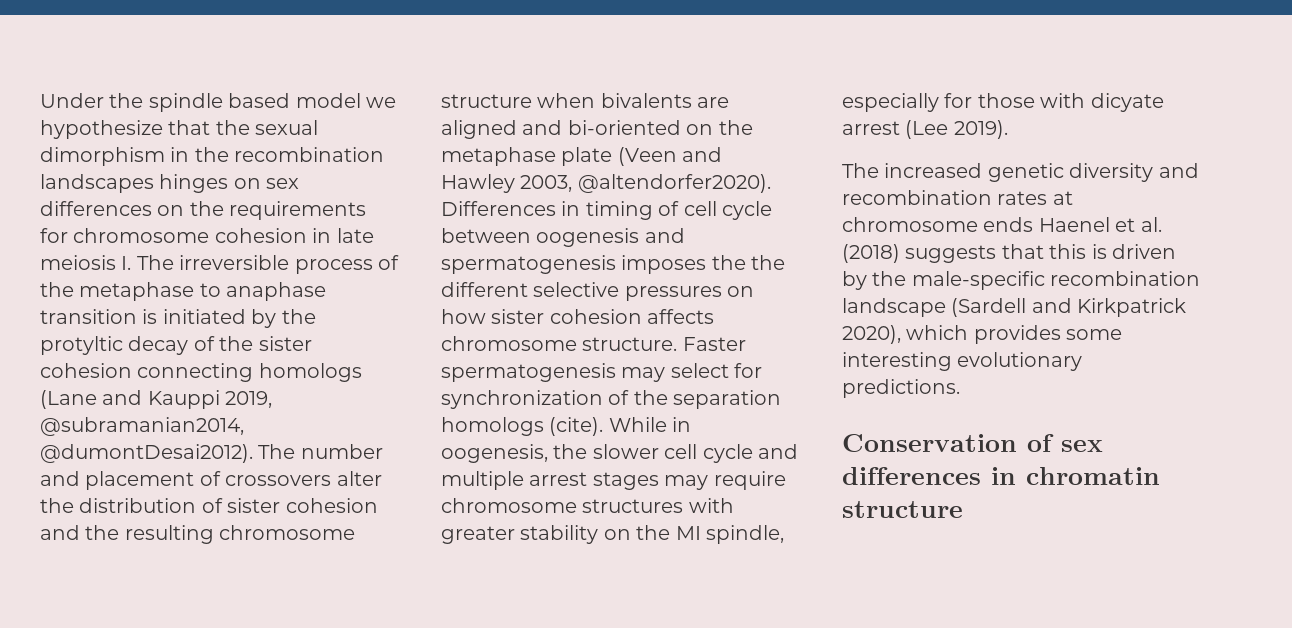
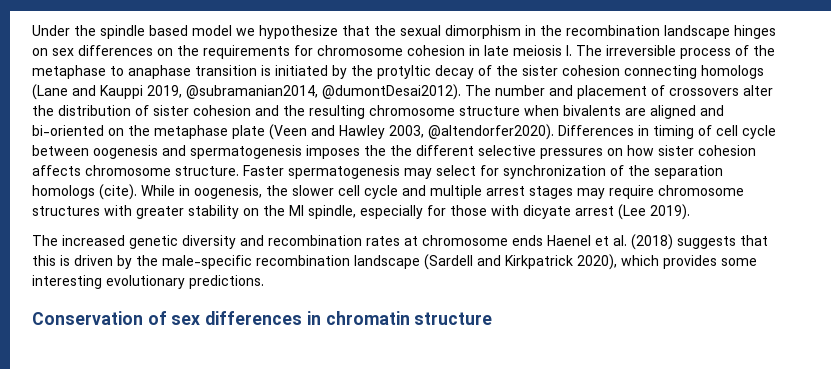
[40,174,154,193] landscapes -> [664,25,730,39] landscape

